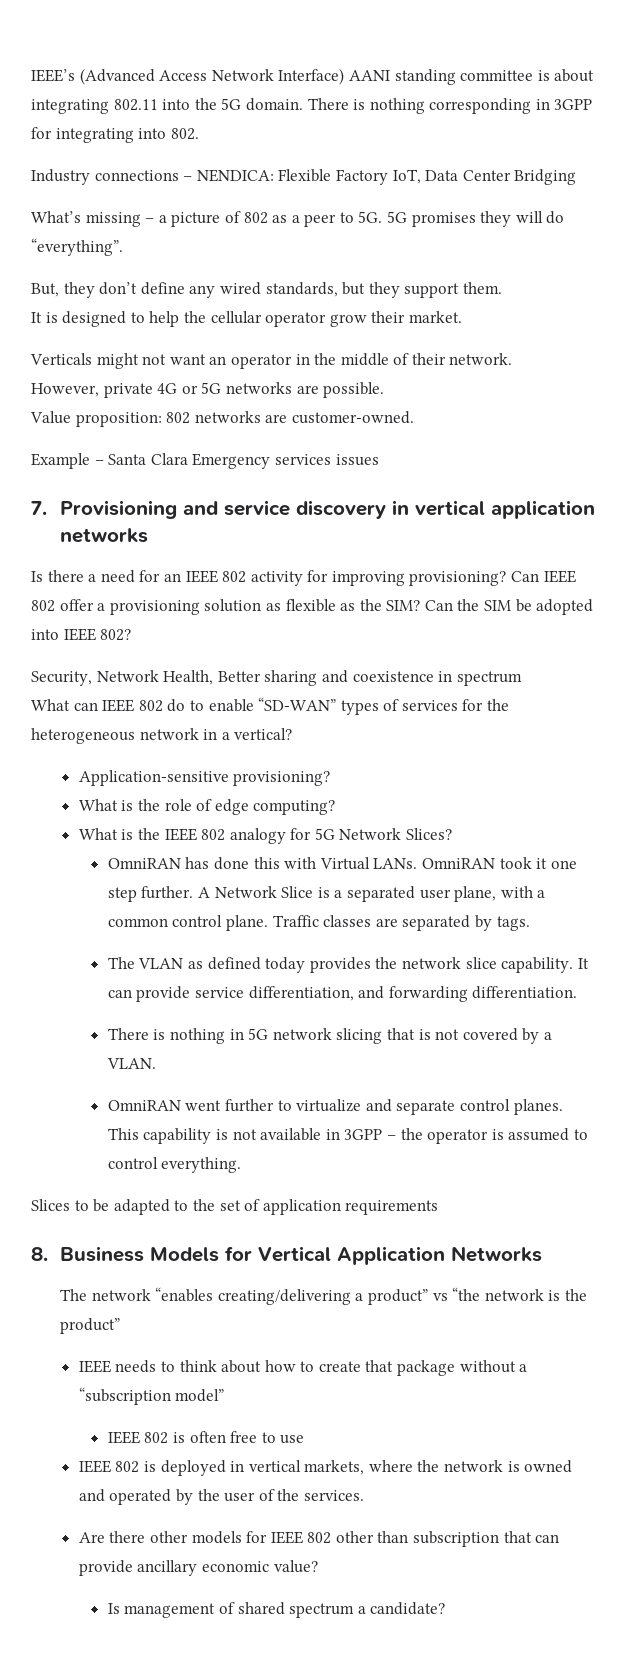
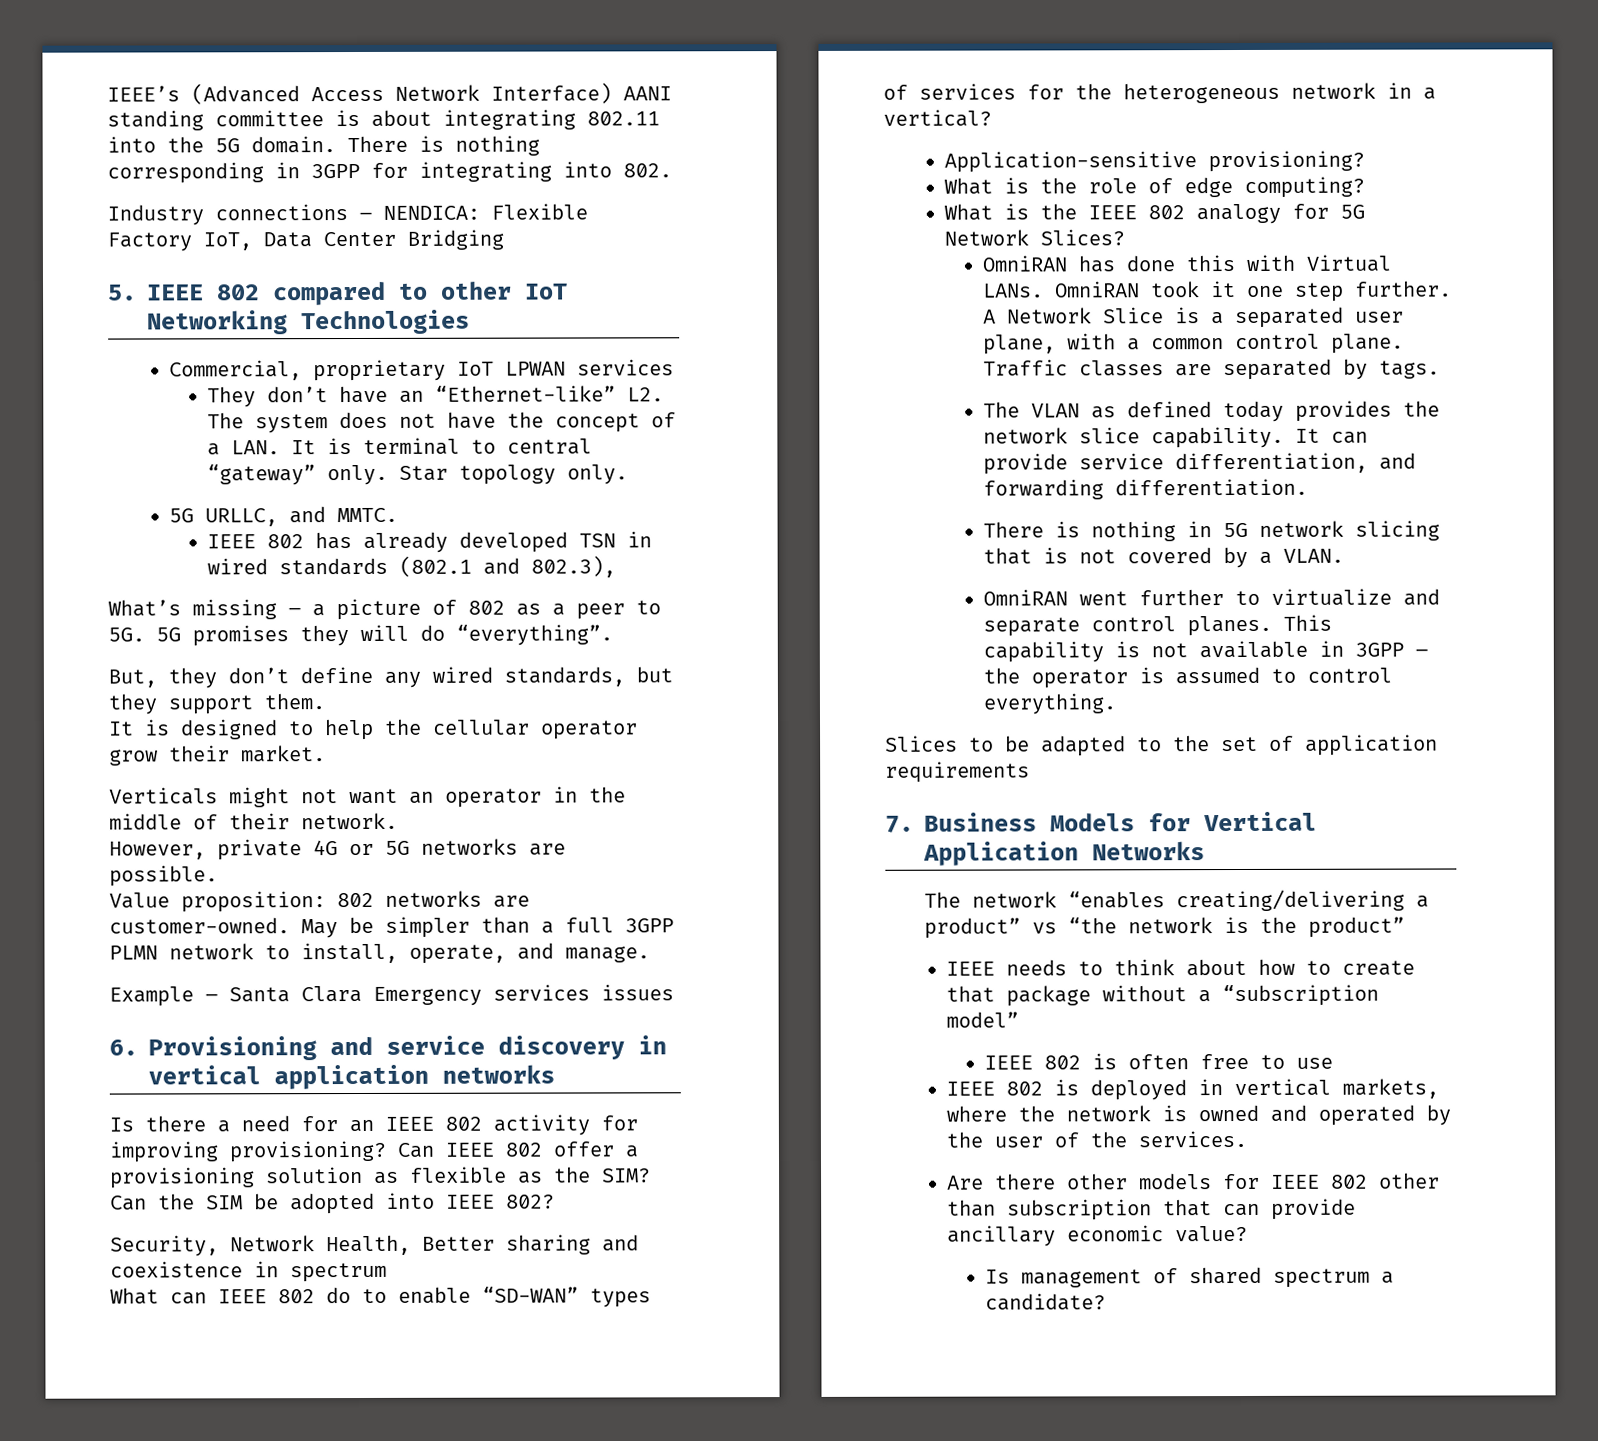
(577, 177) none -> [108,281,568,306] [146,309,470,335] [168,359,674,382] [207,385,665,408] [207,411,677,434] [207,437,593,456] [207,464,629,486] [168,506,398,527] [207,531,653,553] [207,555,617,578] // 5. IEEE 802 compared to other IoT Networking Technologies // Commercial, proprietary IoT LPWAN services // They don’t have an “Ethernet-like” L2. The system does not have the concept of a LAN. It is terminal to central “gateway” only. Star topology only. // 5G URLLC, and MMTC. // IEEE 802 has already developed TSN in wired standards (802.1 and 802.3),
(414, 417) none -> [301,916,674,939] [109,942,650,964] May be simpler than a full 3GPP PLMN network to install, operate, and manage.
[31,501,47,515] 7. -> [109,1039,138,1056] 6.
[31,1247,48,1261] 8. -> [885,815,914,833] 7.

